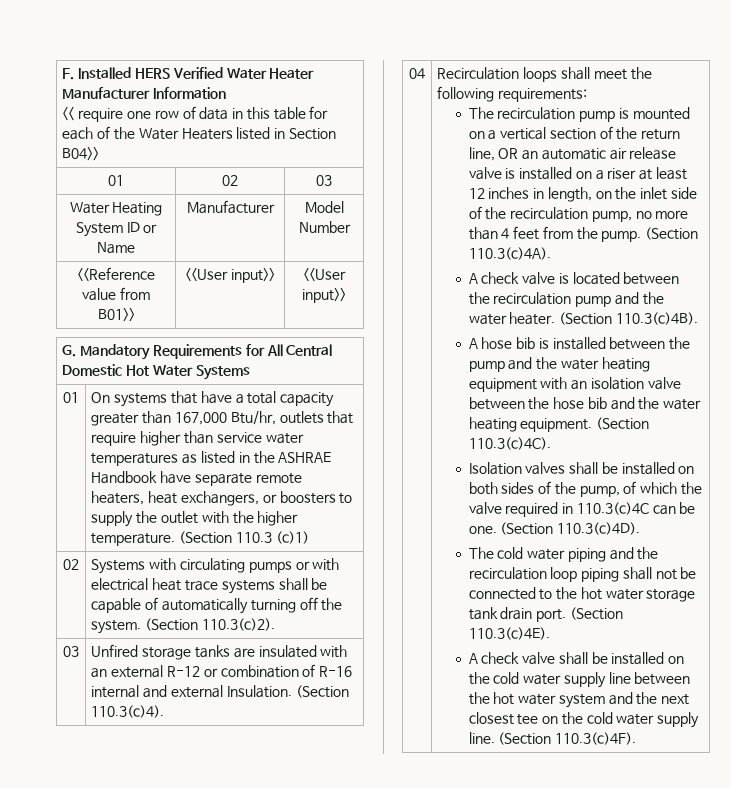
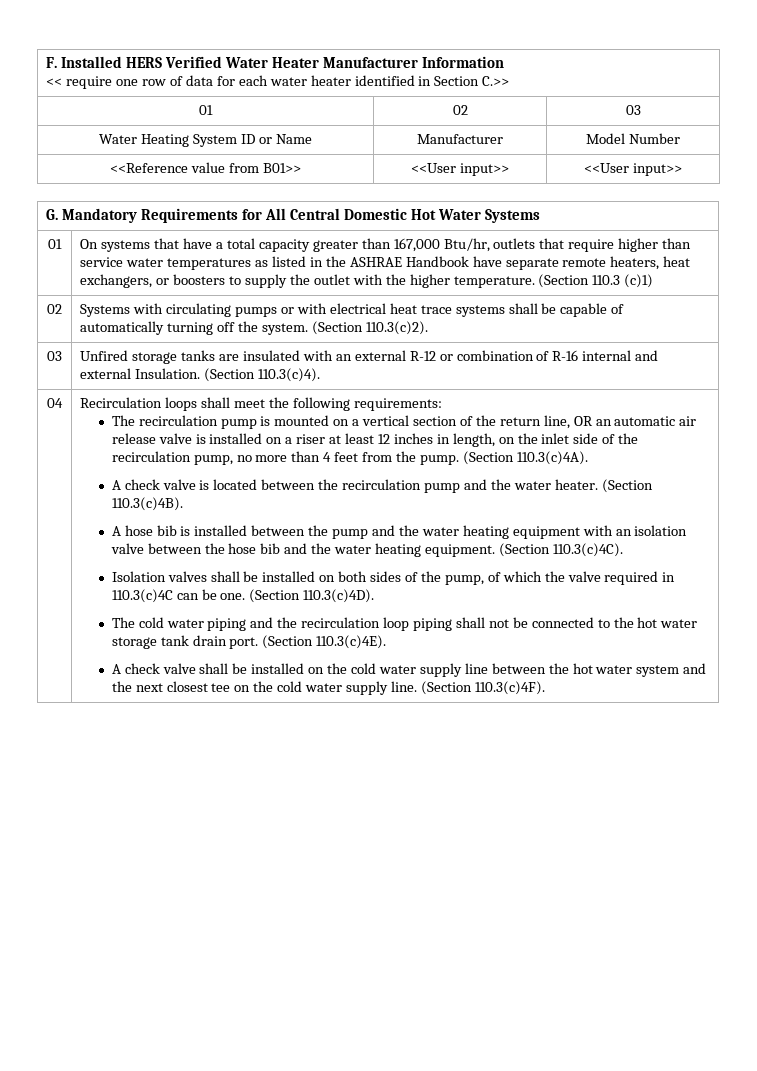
[232,106,329,120] [62,126,271,140] in this table for each of the Water Heaters listed -> [216,75,415,86] for each water heater identified
[62,147,100,161] B04>> -> [482,76,510,86] C.>>

